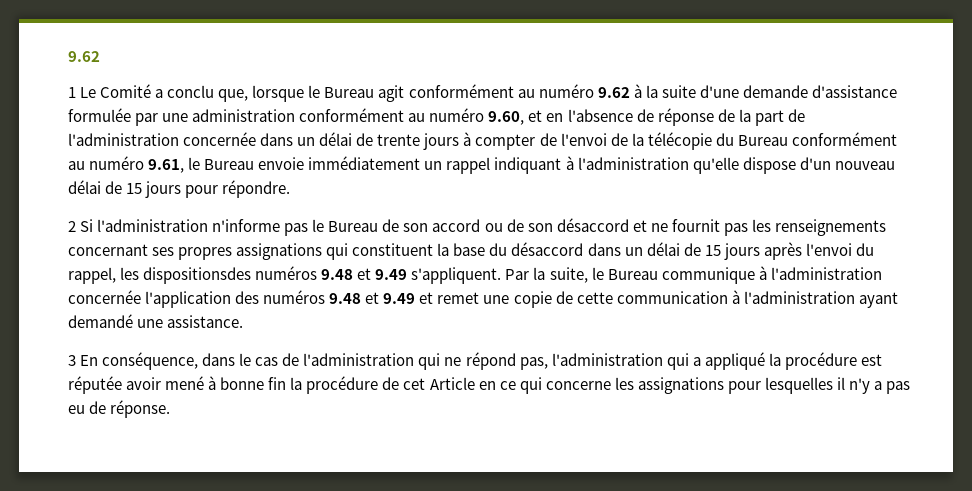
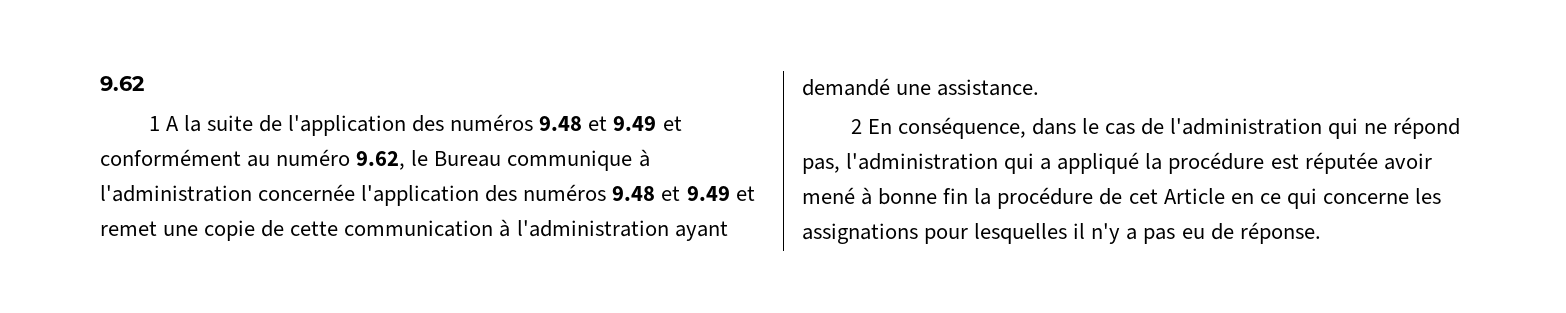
[80,84,897,102] [68,108,805,126] [68,132,897,150] [68,156,895,174] [68,180,291,198] [68,218,886,236] [68,242,874,260] [68,266,588,284] Le Comité a conclu que, lorsque le Bureau agit conformément au numéro 9.62 à la suite d'une demande d'assistance formulée par une administration conformément au numéro 9.60, et en l'absence de réponse de la part de l'administration concernée dans un délai de trente jours à compter de l'envoi de la télécopie du Bureau conformément au numéro 9.61, le Bureau envoie immédiatement un rappel indiquant à l'administration qu'elle dispose d'un nouveau délai de 15 jours pour répondre. // 2 Si l'administration n'informe pas le Bureau de son accord ou de son désaccord et ne fournit pas les renseignements concernant ses propres assignations qui constituent la base du désaccord dans un délai de 15 jours après l'envoi du rappel, les dispositionsdes numéros 9.48 et 9.49 s'appliquent. Par la suite, -> [165,114,682,136] [100,149,406,170] A la suite de l'application des numéros 9.48 et 9.49 et conformément au numéro 9.62,
[68,355,76,366] 3 -> [850,119,862,134] 2

